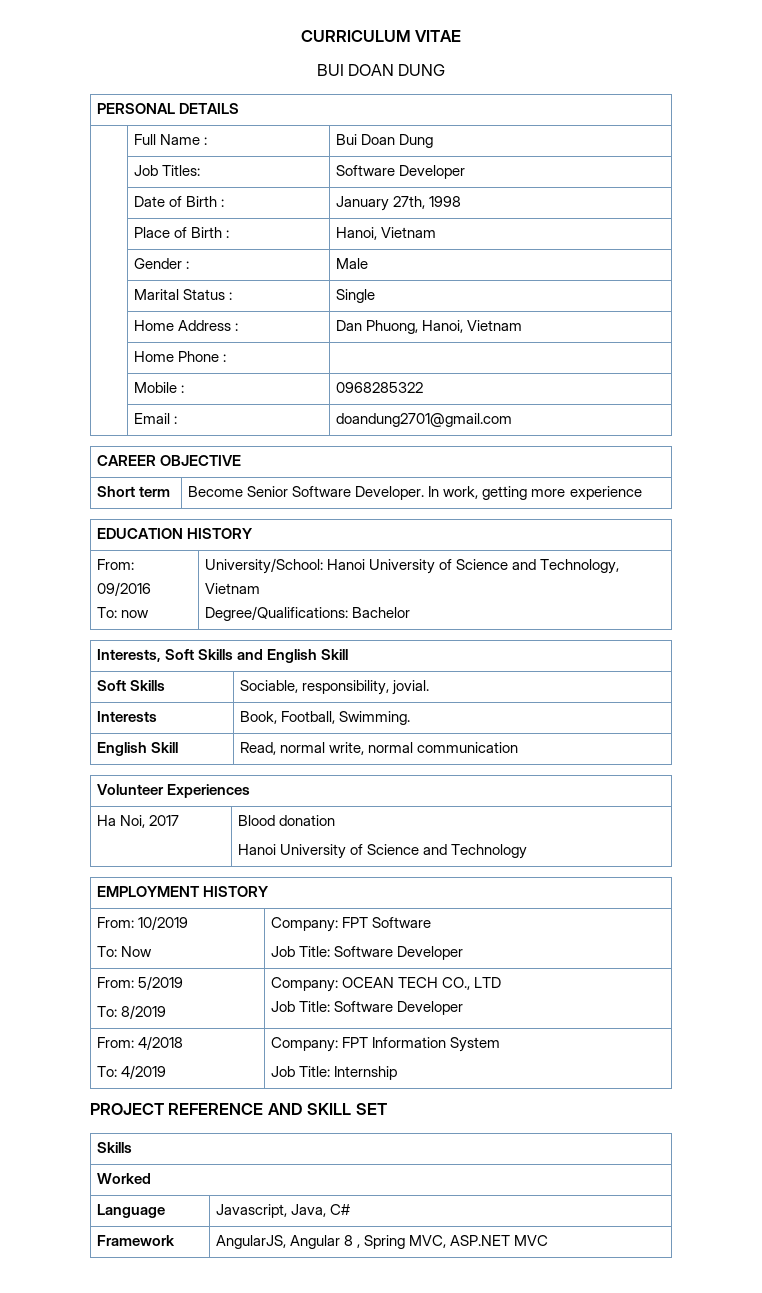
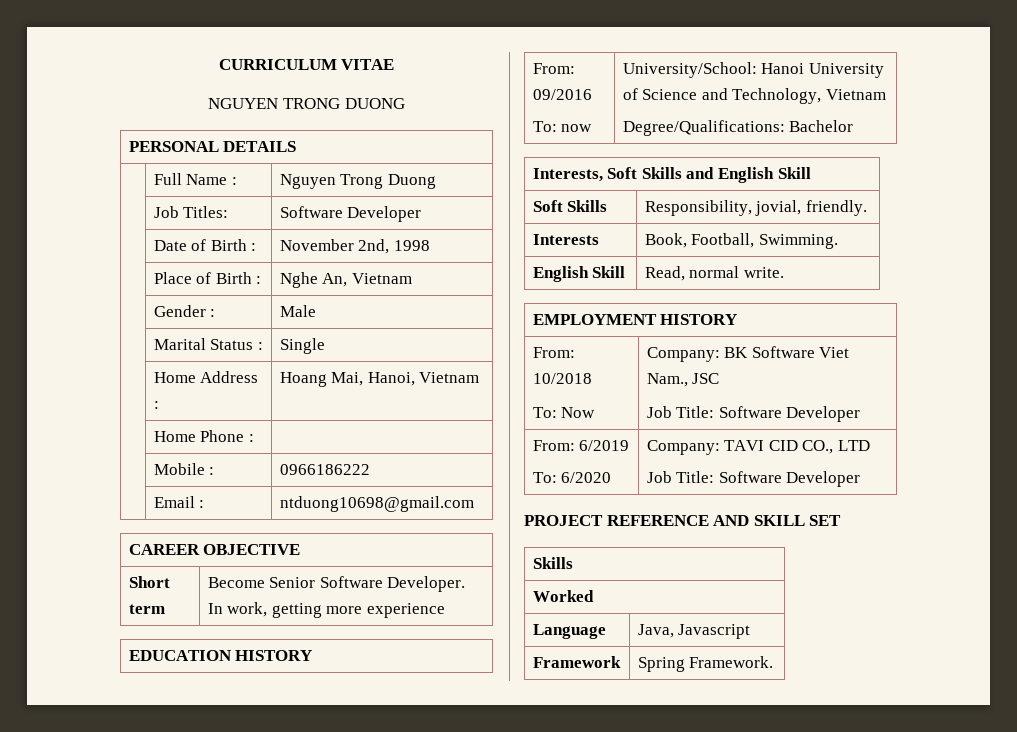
[316,64,446,76] BUI DOAN DUNG -> [208,98,405,109] NGUYEN TRONG DUONG
[336,134,434,148] Bui Doan Dung -> [279,174,436,189] Nguyen Trong Duong
[336,196,426,211] January 27th, -> [279,239,390,254] November 2nd,
[336,227,378,240] Hanoi, -> [279,272,348,288] Nghe An,
[336,320,419,334] Dan Phuong, -> [279,372,364,387] Hoang Mai,
[336,382,424,393] 0968285322 -> [279,464,370,475] 0966186222
[336,413,513,427] doandung2701@gmail.com -> [279,496,474,512] ntduong10698@gmail.com
[240,680,430,695] Sociable, responsibility, jovial. -> [644,200,867,216] Responsibility, jovial, friendly.
[329,742,519,755] [97,784,251,798] [97,815,180,828] [238,815,336,826] [238,844,528,859] write, normal communication // Volunteer Experiences // Ha Noi, 2017 | Blood donation // Hanoi University of Science and Technology -> [743,267,784,278] write.
[138,916,189,930] 10/2019 -> [532,373,592,384] 10/2018
[342,917,432,928] [271,946,464,960] [97,976,184,990] [97,1005,167,1019] [271,977,439,992] FPT Software // Job Title: Software Developer // From: 5/2019 // To: 8/2019 | Company: OCEAN TECH -> [724,346,850,358] [646,373,720,387] [646,406,861,422] [532,440,630,451] [532,472,612,483] [646,440,798,455] BK Software Viet Nam., JSC // Job Title: Software Developer // From: 6/2019 // To: 6/2020 | Company: TAVI CID
[97,1036,184,1050] [97,1065,167,1079] [271,1037,501,1052] [271,1066,398,1080] // From: 4/2018 // To: 4/2019 | Company: FPT Information System // Job Title: Internship -> (861, 479) none
[216,1204,351,1218] [97,1235,176,1246] [216,1235,549,1249] Javascript, Java, C# // Framework | AngularJS, Angular 8 , Spring MVC, ASP.NET MVC -> [637,624,751,639] [532,656,621,668] [637,656,774,672] Java, Javascript // Framework | Spring Framework.

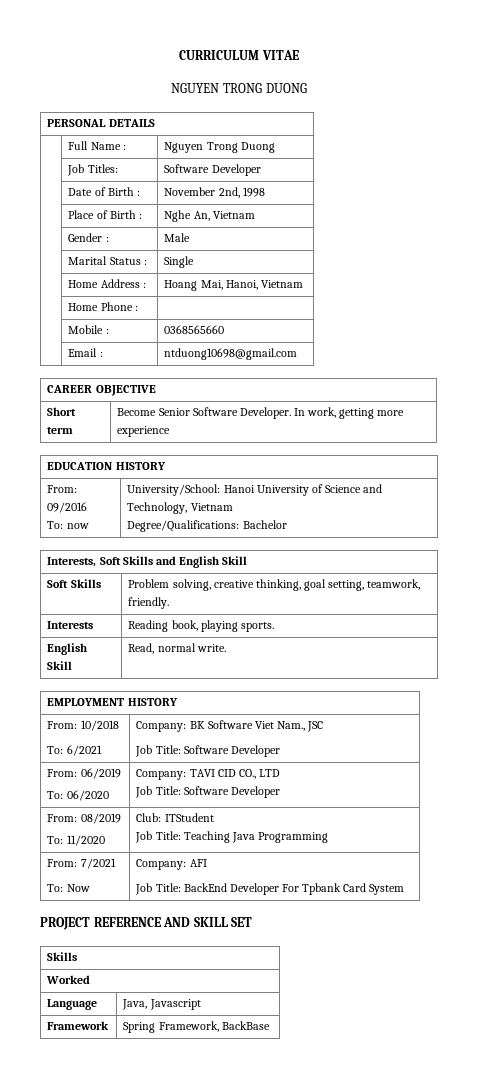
[279,464,370,475] 0966186222 -> [164,325,225,334] 0368565660
[644,200,867,216] [532,234,599,245] [644,233,838,249] Responsibility, jovial, friendly. // Interests | Book, Football, Swimming. -> [128,579,421,591] [128,597,170,609] [47,621,94,629] [128,620,274,632] Problem solving, creative thinking, goal setting, teamwork, friendly. // Interests | Reading book, playing sports.
[561,407,596,418] Now -> [66,745,102,756] 6/2021
[579,440,630,451] [532,472,612,483] 6/2019 // To: 6/2020 -> [80,768,121,779] [47,790,109,801] 06/2019 // To: 06/2020
(861, 479) none -> [47,813,121,824] [47,835,105,846] [136,813,214,822] [135,831,328,843] [47,858,116,869] [47,884,90,892] [136,859,207,870] [135,883,405,895] // From: 08/2019 // To: 11/2020 | Club: ITStudent // Job Title: Teaching Java Programming // From: 7/2021 // To: Now | Company: AFI // Job Title: BackEnd Developer For Tpbank Card System
[689,656,774,668] Framework. -> [158,1021,270,1032] Framework, BackBase

